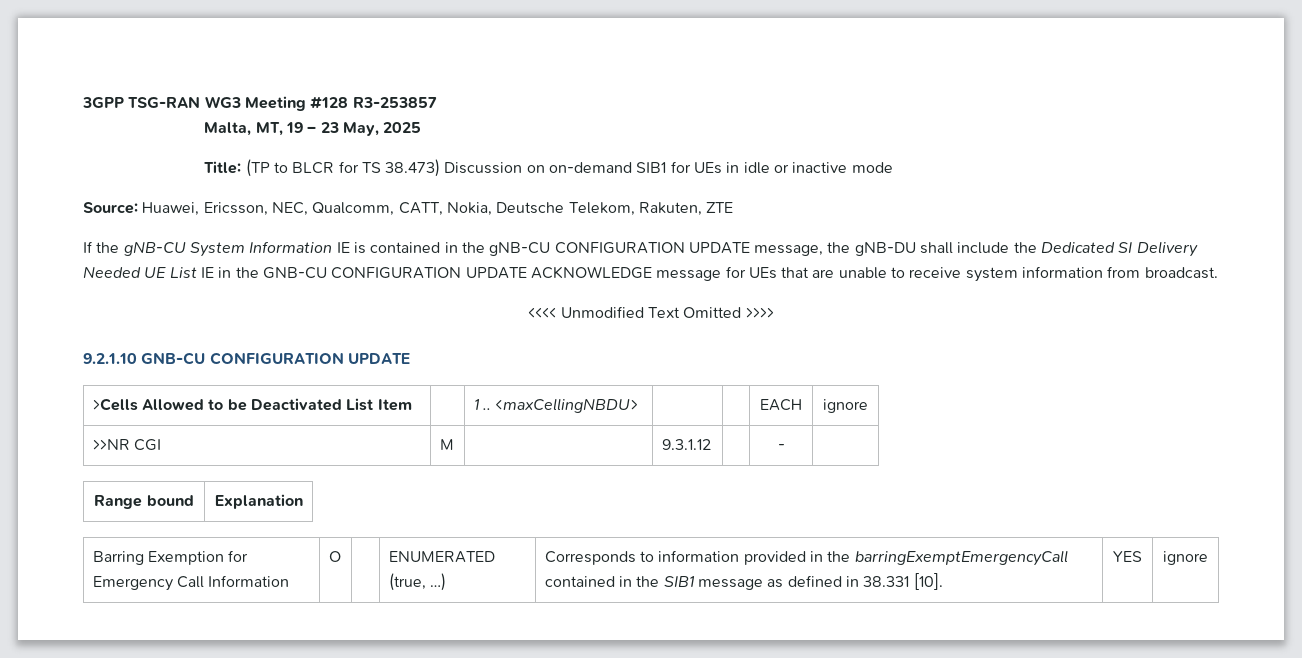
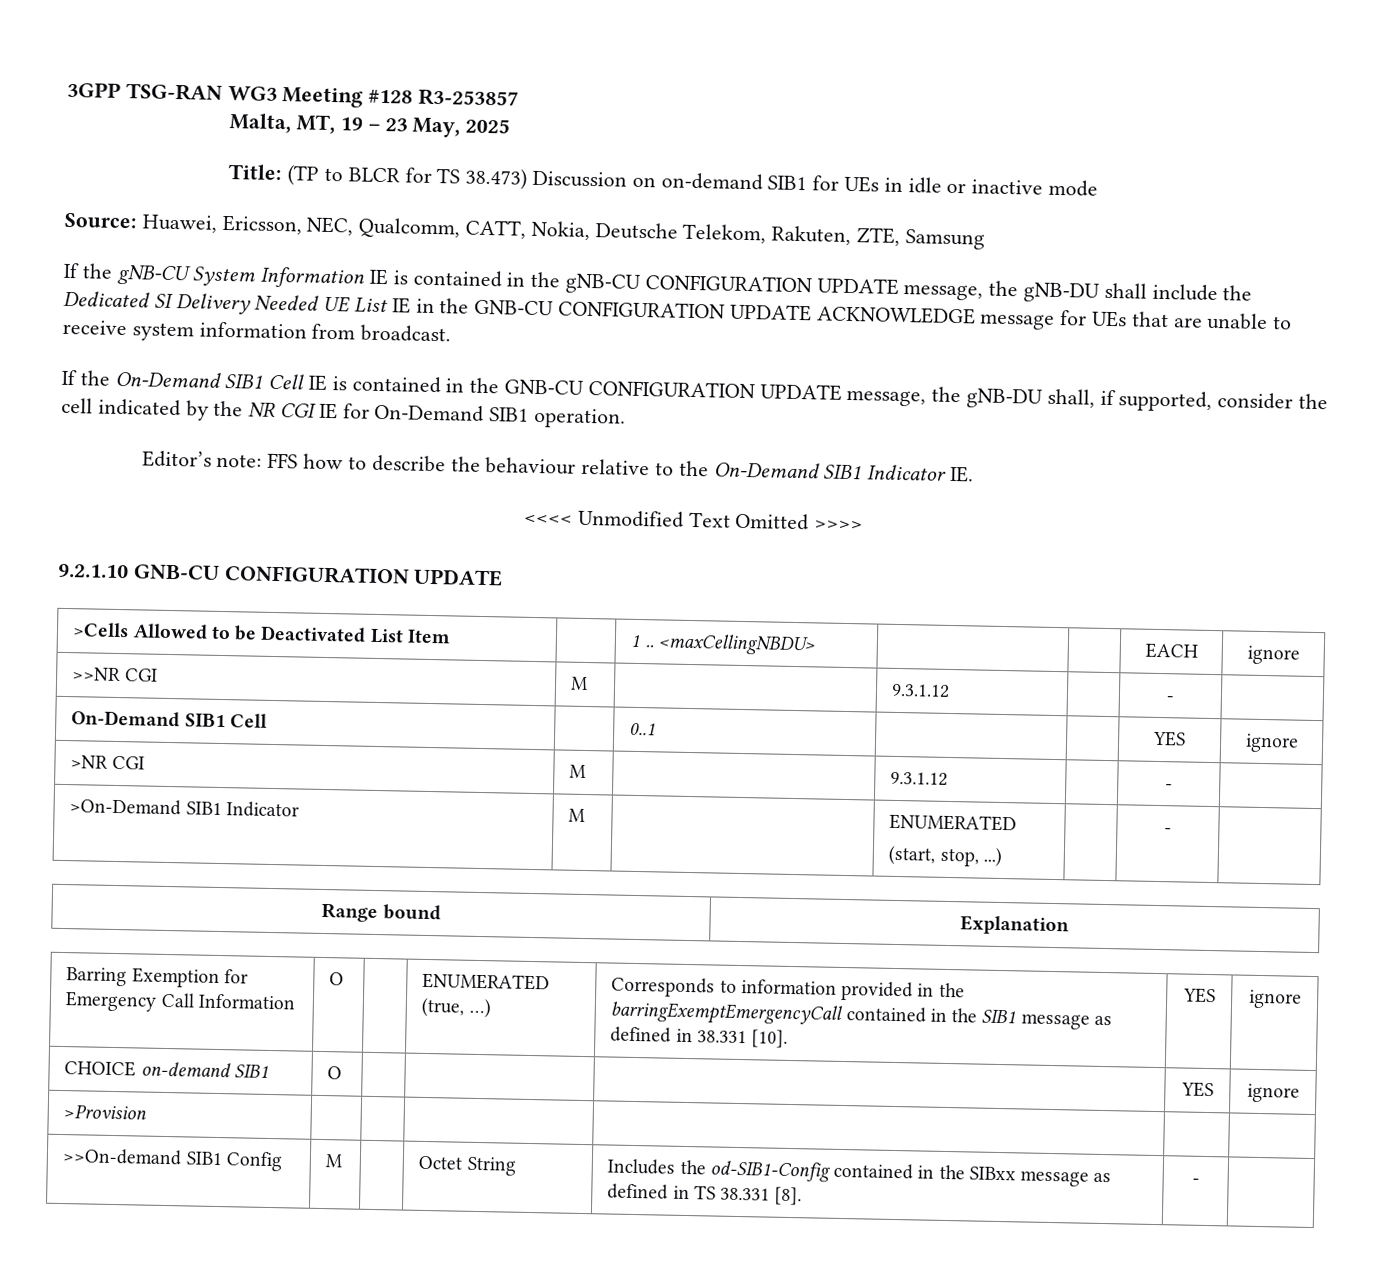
[706,202,734,213] ZTE -> [856,227,985,250] ZTE, Samsung
(1218, 273) none -> [61,369,1329,412] [61,397,627,429] [141,450,974,483] // If the On-Demand SIB1 Cell IE is contained in the GNB-CU CONFIGURATION UPDATE message, the gNB-DU shall, if supported, consider the cell indicated by the NR CGI IE for On-Demand SIB1 operation. // Editor’s note: FFS how to describe the behaviour relative to the On-Demand SIB1 Indicator IE.
(785, 447) none -> [71,710,268,728] [629,722,657,736] [1152,730,1186,747] [1244,733,1299,753] [70,755,145,770] [569,764,587,779] [890,771,949,786] [1165,783,1173,790] [69,798,299,818] [568,808,586,823] [889,813,1018,832] [888,845,1002,867] [1164,827,1172,834] // On-Demand SIB1 Cell | | 0..1 | | | YES | ignore // >NR CGI | M | | 9.3.1.12 | | - | // >On-Demand SIB1 Indicator | M | | ENUMERATED // (start, stop, ...) | | - |
(1208, 558) none -> [64,1060,269,1078] [327,1066,343,1080] [1180,1081,1214,1098] [1246,1083,1300,1103] [63,1104,148,1120] [62,1148,283,1172] [325,1154,343,1168] [418,1155,516,1176] [607,1158,1112,1187] [607,1183,803,1206] [1191,1177,1200,1184] // CHOICE on-demand SIB1 | O | | | | YES | ignore // >Provision | | | | | | // >>On-demand SIB1 Config | M | | Octet String | Includes the od-SIB1-Config contained in the SIBxx message as defined in TS 38.331 [8]. | - |

